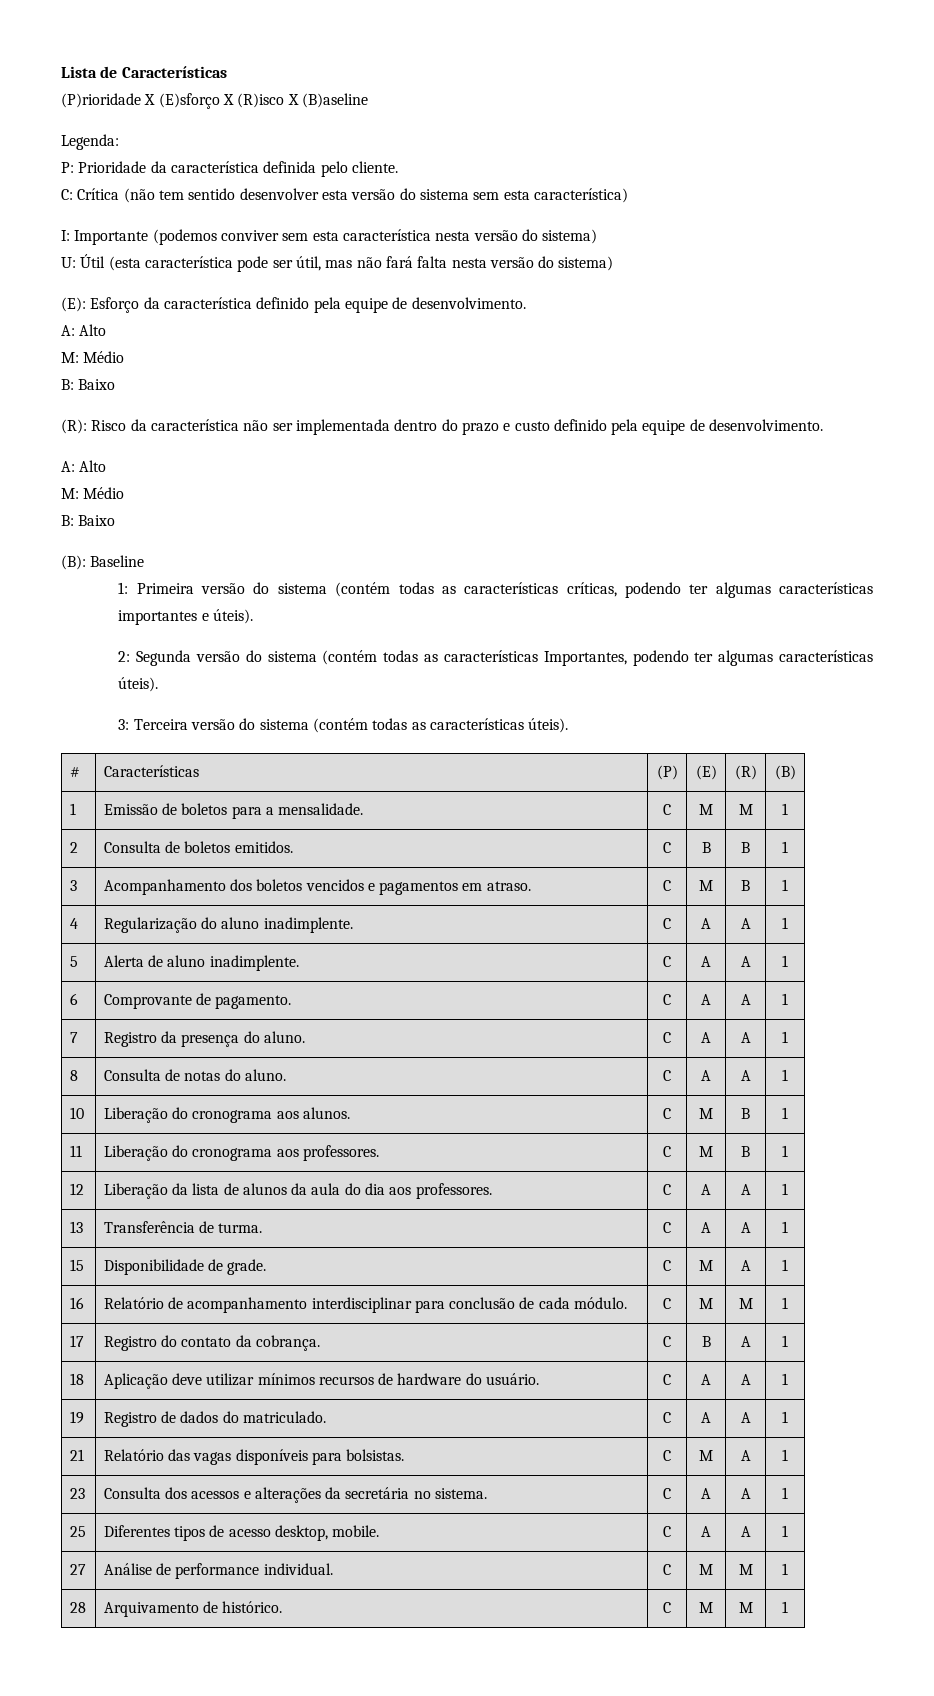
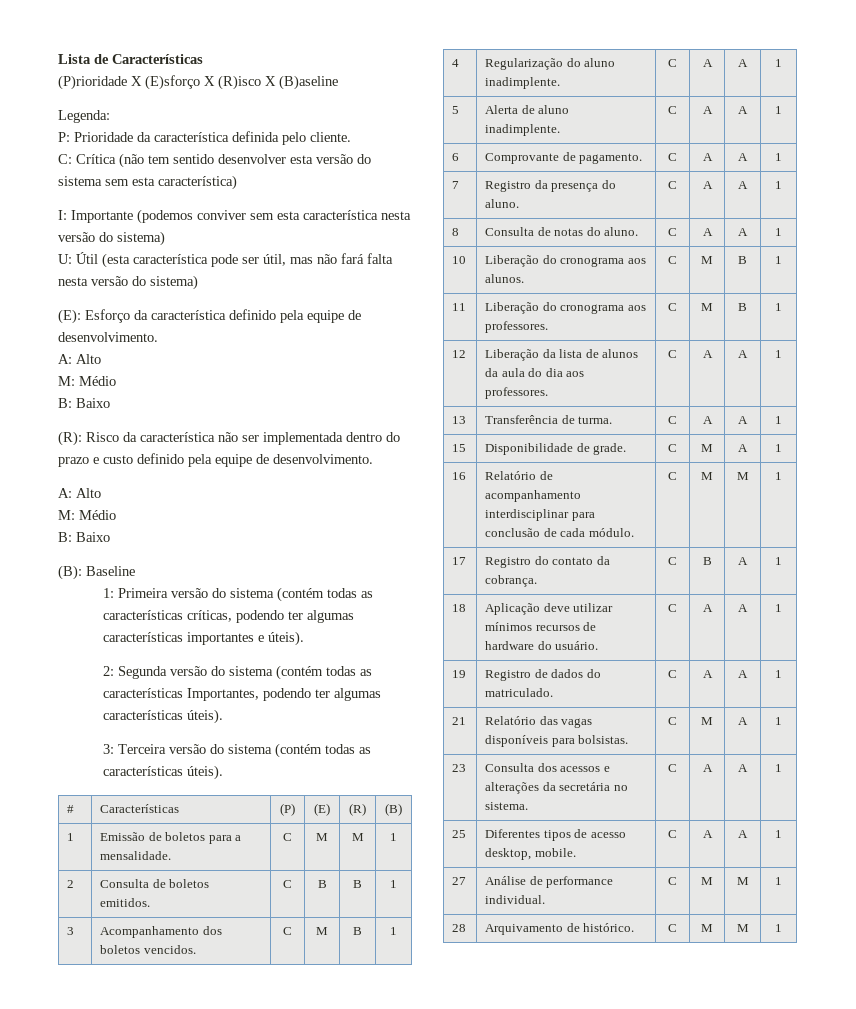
[305,879,531,895] vencidos e pagamentos em atraso. -> [143,945,196,954] vencidos.

